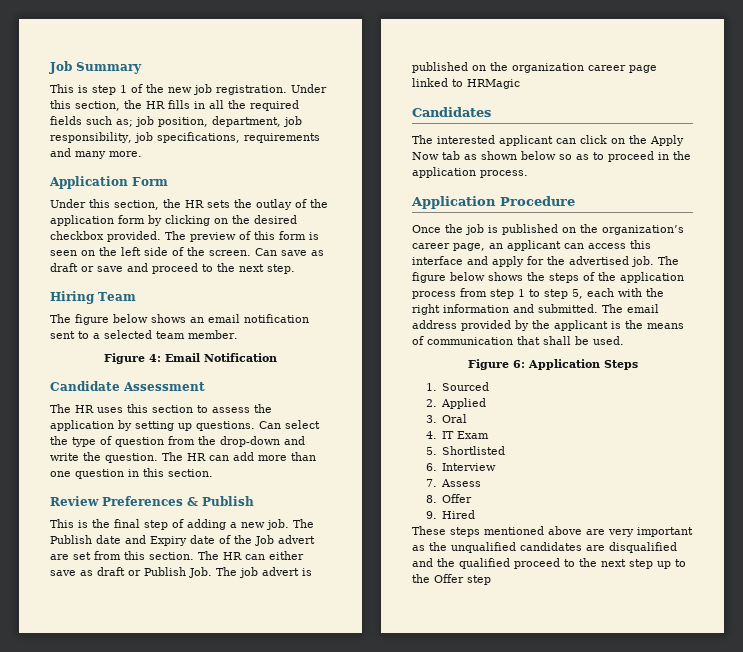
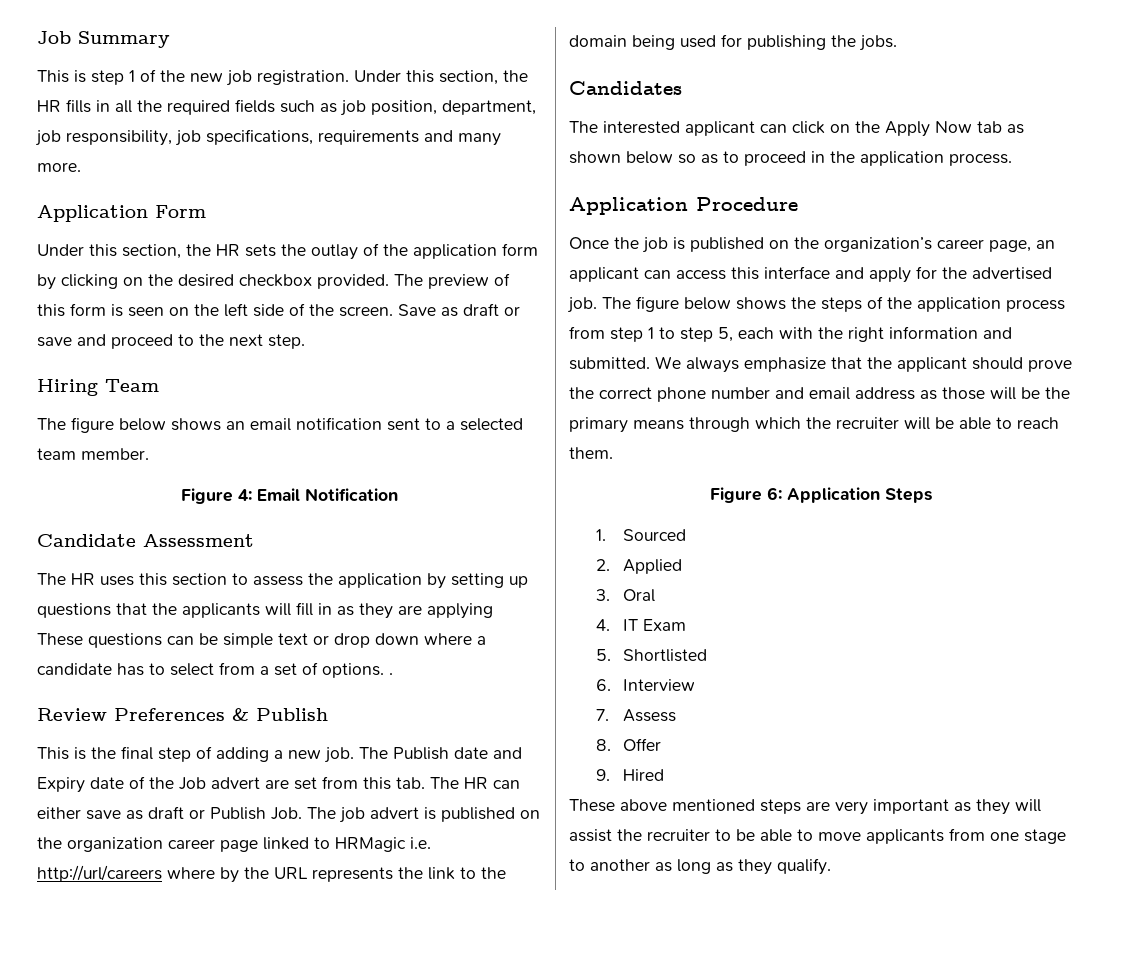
[116,119,133,127] as; -> [320,103,337,113] as
[255,248,307,256] Can save -> [398,304,436,316] Save
[196,420,320,431] [50,436,305,447] [50,452,316,463] [50,468,213,479] questions. Can select the type of question from the drop-down and write the question. The HR can add more than one question in this section. -> [37,602,493,619] [37,633,486,648] [37,662,393,678] questions that the applicants will fill in as they are applying These questions can be simple text or drop down where a candidate has to select from a set of options. .
[149,552,194,560] section. -> [396,777,425,789] tab.
(520, 84) none -> [410,837,431,849] [37,865,506,883] [569,34,897,51] i.e. http://url/careers where by the URL represents the link to the domain being used for publishing the jobs.
[602,304,659,313] [412,320,684,331] [412,336,624,345] The email address provided by the applicant is the means of communication that shall be used. -> [655,356,1072,373] [569,387,1070,402] [569,417,1059,433] [569,447,613,459] We always emphasize that the applicant should prove the correct phone number and email address as those will be the primary means through which the recruiter will be able to reach them.
[450,526,582,537] steps mentioned above -> [620,799,801,814] above mentioned steps
[429,542,677,553] [412,558,686,569] [412,574,491,585] the unqualified candidates are disqualified and the qualified proceed to the next step up to the Offer step -> [976,799,1041,815] [569,828,1066,844] [569,858,831,875] they will assist the recruiter to be able to move applicants from one stage to another as long as they qualify.

